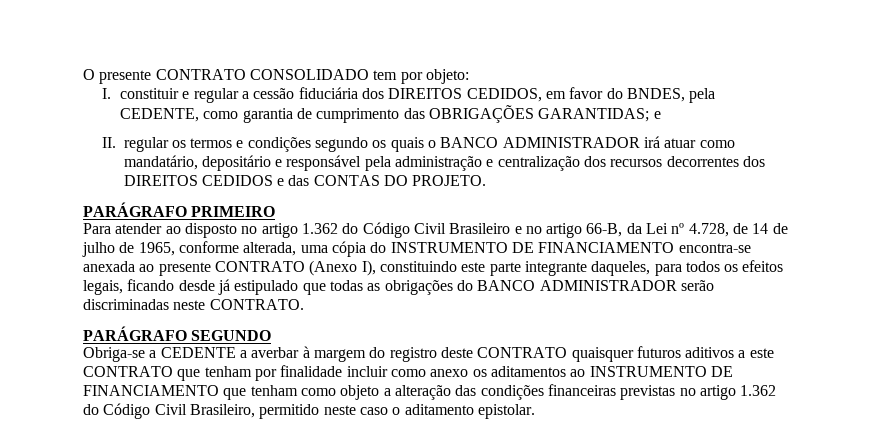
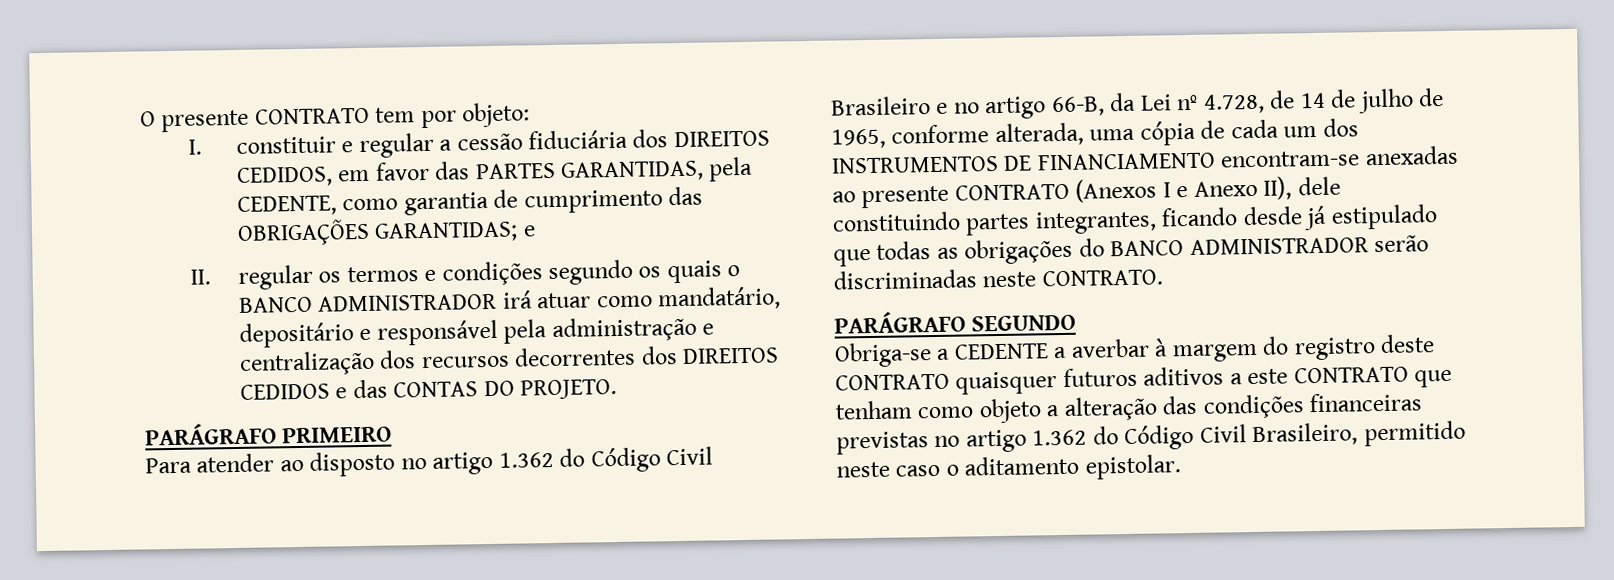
[249,69,369,80] CONSOLIDADO -> (370, 116) none
[606,88,685,102] do BNDES, -> [434,160,704,182] das PARTES GARANTIDAS,
[370,242,751,253] [83,260,784,276] [83,280,123,295] do INSTRUMENTO DE FINANCIAMENTO encontra-se anexada ao presente CONTRATO (Anexo I), constituindo este parte integrante daqueles, para todos os efeitos legais, -> [1200,118,1359,139] [831,145,1459,174] [832,176,1341,209] [832,210,1157,236] de cada um dos INSTRUMENTOS DE FINANCIAMENTO encontram-se anexadas ao presente CONTRATO (Anexos I e Anexo II), dele constituindo partes integrantes,
[254,365,733,381] [83,385,298,400] por finalidade incluir como anexo os aditamentos ao INSTRUMENTO DE FINANCIAMENTO que tenham -> (913, 410) none

